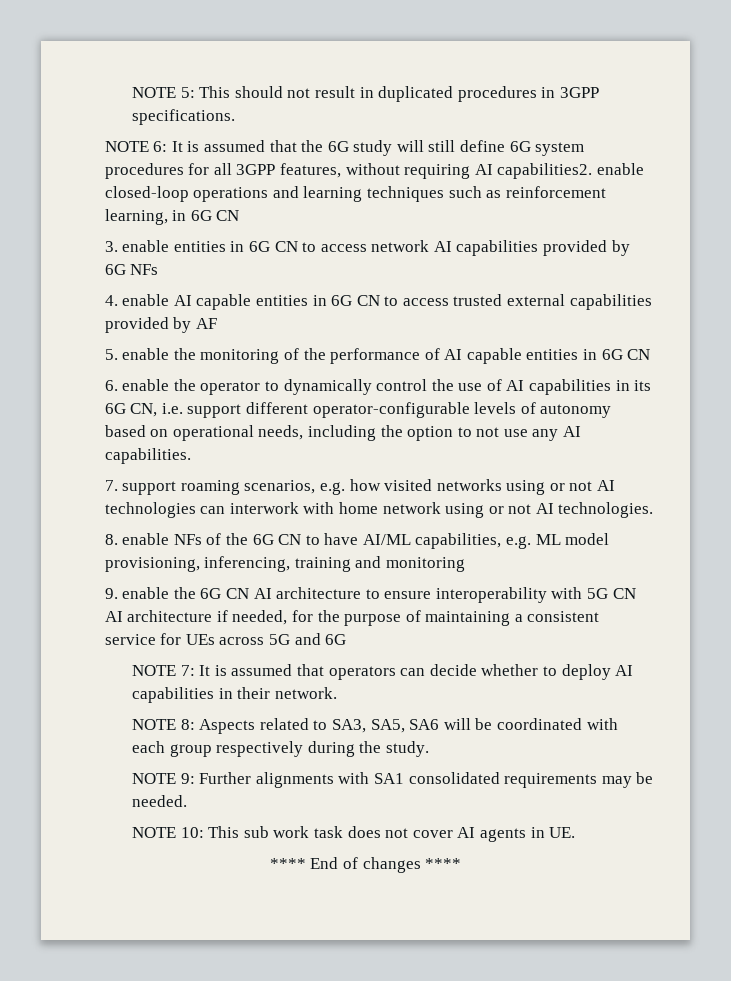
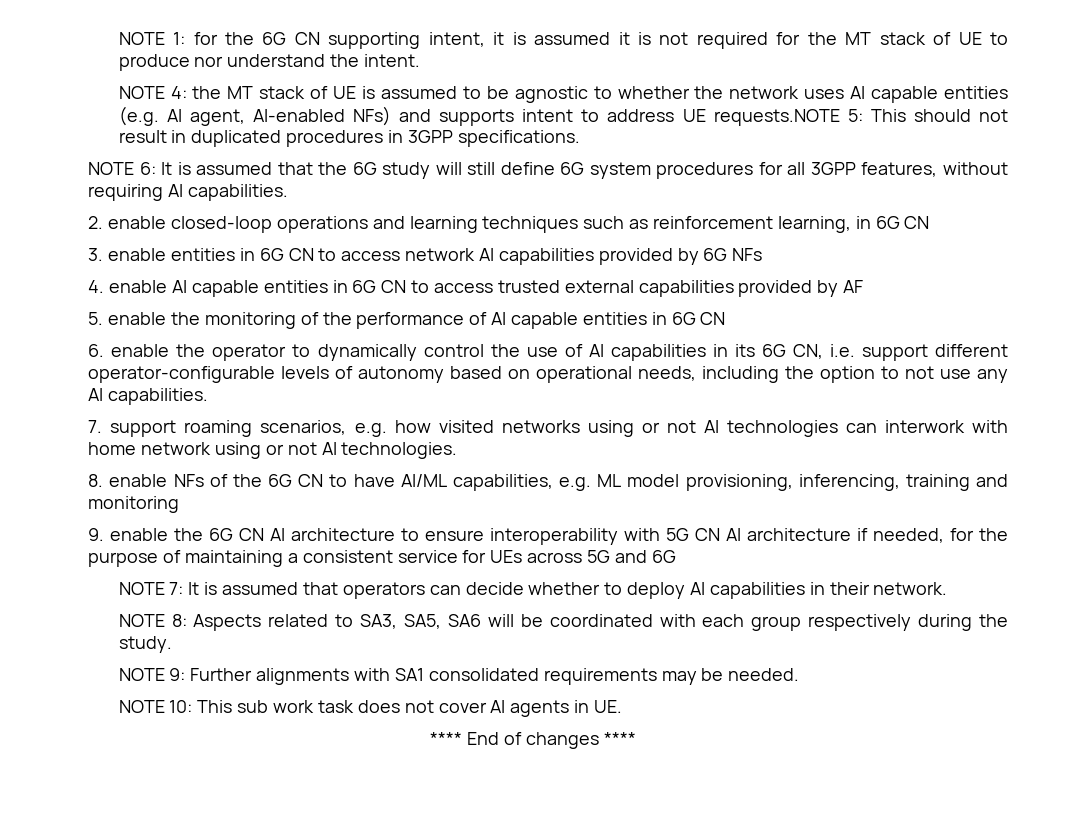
[132,87,177,98] NOTE -> [118,32,1009,49] [118,54,421,71] [118,86,1009,103] [118,106,840,126] NOTE 1: for the 6G CN supporting intent, it is assumed it is not required for the MT stack of UE to produce nor understand the intent. // NOTE 4: the MT stack of UE is assumed to be agnostic to whether the network uses AI capable entities (e.g. AI agent, AI-enabled NFs) and supports intent to address UE requests.NOTE
[497,163,593,179] capabilities2. -> [188,184,289,201] [88,216,104,229] capabilities. // 2.

